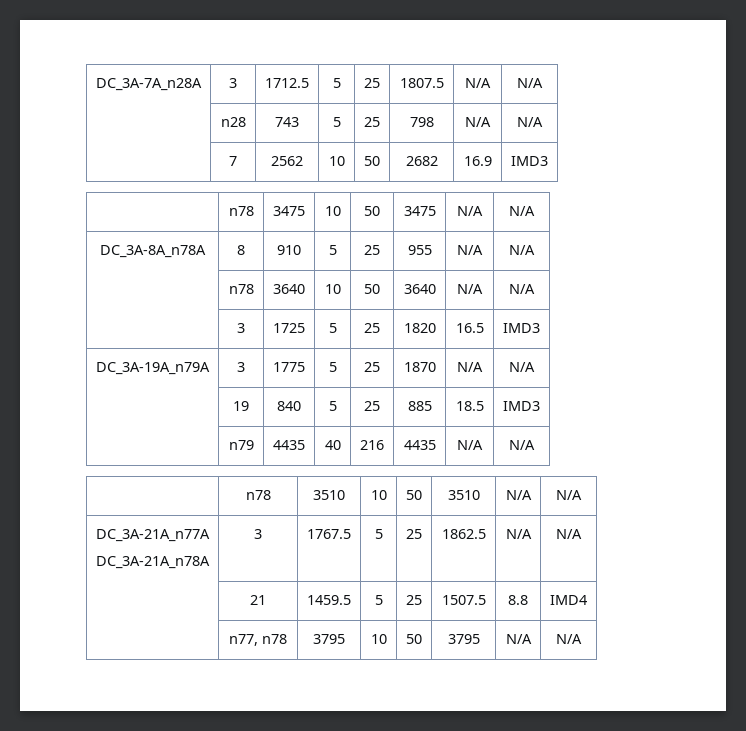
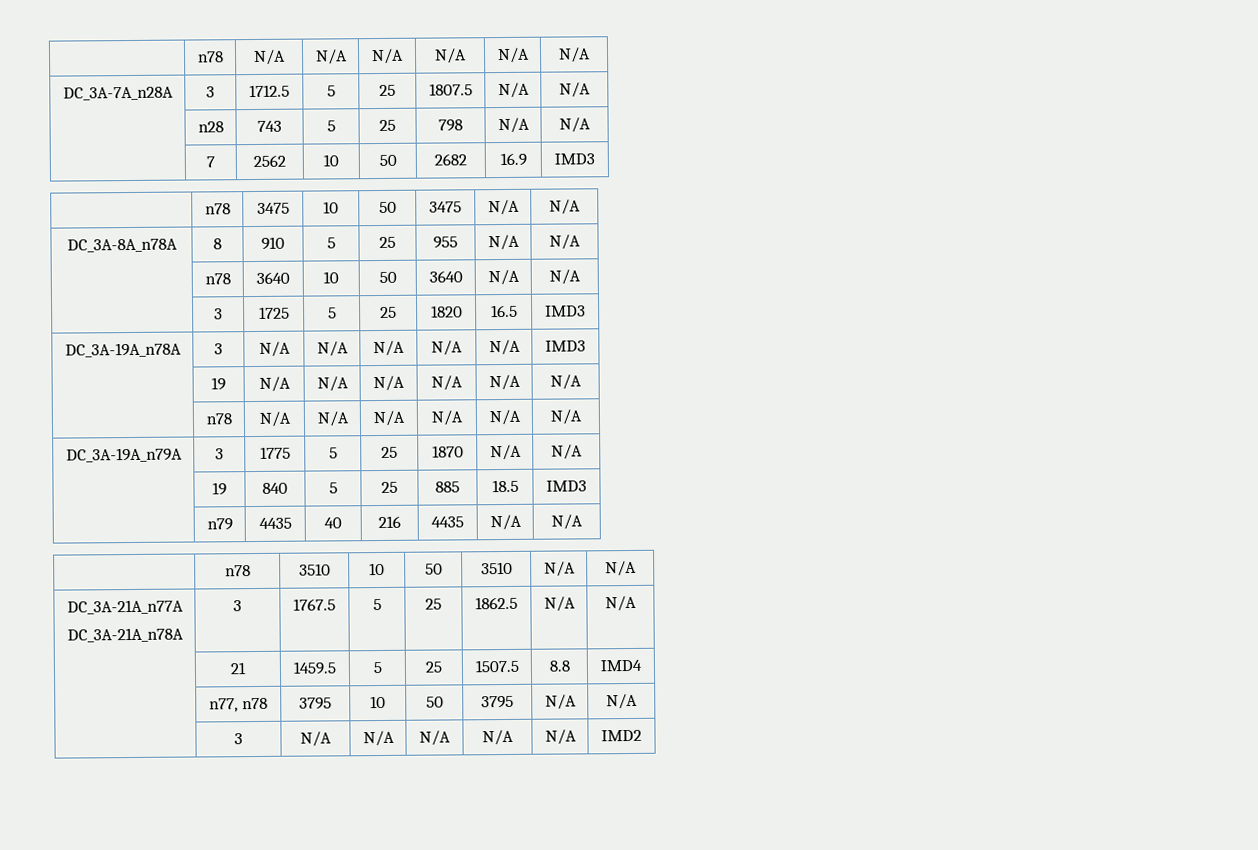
(96, 84) none -> [196,51,224,63] [253,49,286,65] [314,49,348,65] [371,48,404,65] [434,48,467,64] [496,47,530,64] [558,47,591,63] | n78 | N/A | N/A | N/A | N/A | N/A | N/A //
(540, 328) none -> [64,342,182,358] [214,343,223,355] [258,341,291,357] [316,341,349,357] [373,340,405,357] [431,340,463,356] [488,339,521,356] [545,340,586,352] [211,377,226,391] [258,376,291,392] [316,376,349,392] [373,375,405,392] [431,375,463,391] [488,374,521,391] [550,374,582,390] [205,413,232,425] [258,411,292,427] [316,411,350,427] [373,410,405,427] [431,410,463,426] [488,409,521,426] [550,409,582,425] // DC_3A-19A_n78A | 3 | N/A | N/A | N/A | N/A | N/A | IMD3 // | 19 | N/A | N/A | N/A | N/A | N/A | N/A // | n78 | N/A | N/A | N/A | N/A | N/A | N/A
(582, 639) none -> [234,733,243,745] [300,731,332,747] [362,730,395,747] [419,730,451,746] [482,729,514,746] [544,729,577,745] [601,729,642,742] // | 3 | N/A | N/A | N/A | N/A | N/A | IMD2

